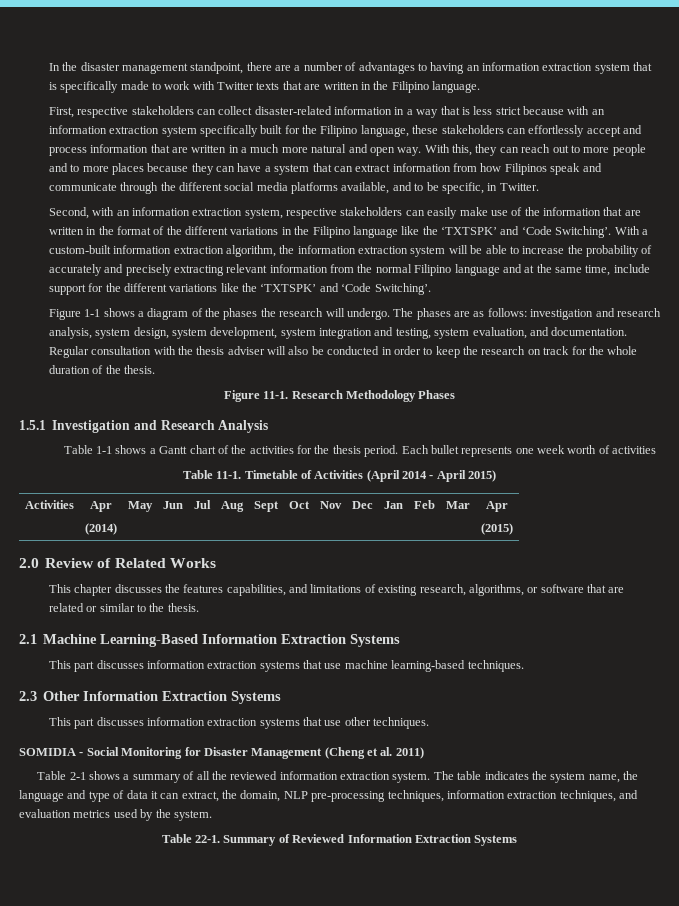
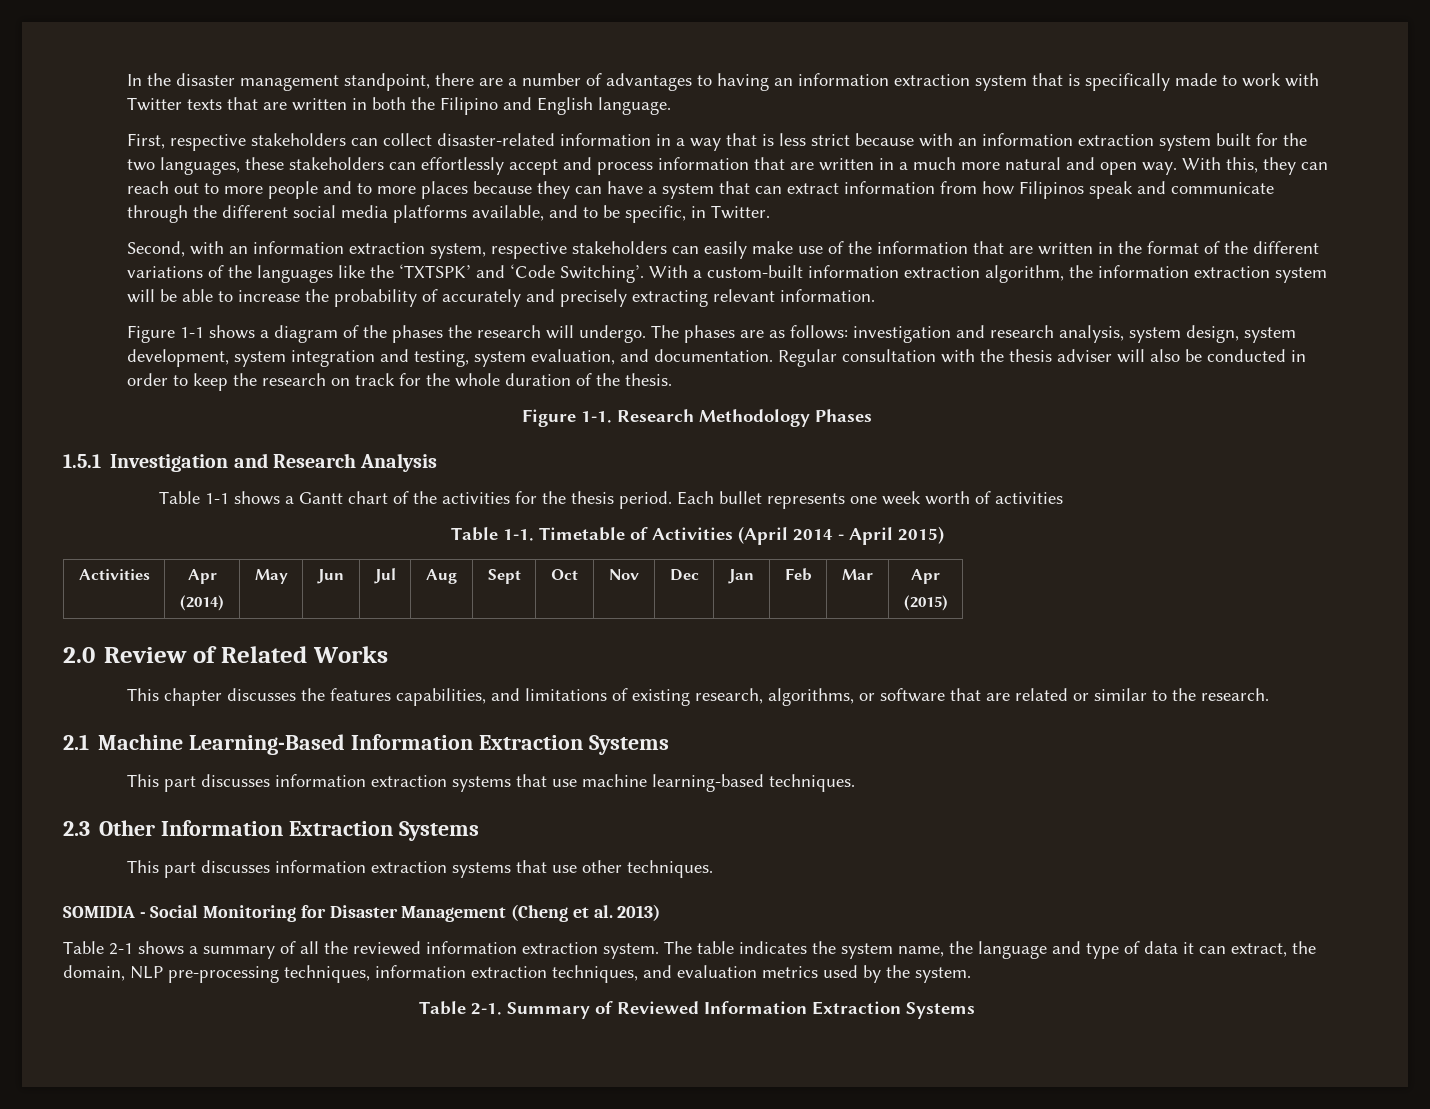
[373,81,429,93] the Filipino -> [371,97,593,115] both the Filipino and English
[199,125,258,137] specifically -> (1211, 143) none
[320,125,409,137] Filipino language, -> [126,157,240,175] two languages,
[281,226,398,238] in the Filipino language -> [207,265,333,283] of the languages
[269,264,650,276] [48,283,431,295] information from the normal Filipino language and at the same time, include support for the different variations like the ‘TXTSPK’ and ‘Code Switching’. -> [779,289,875,302] information.
[263,391,289,399] 11-1. -> [581,411,612,423] 1-1.
[216,471,242,479] 11-1. -> [502,529,534,541] 1-1.
[167,603,199,612] thesis. -> [1200,688,1269,701] research.
[395,747,424,759] 2011) -> [617,904,661,921] 2013)
[195,835,221,843] 22-1. -> [471,1003,502,1015] 2-1.

